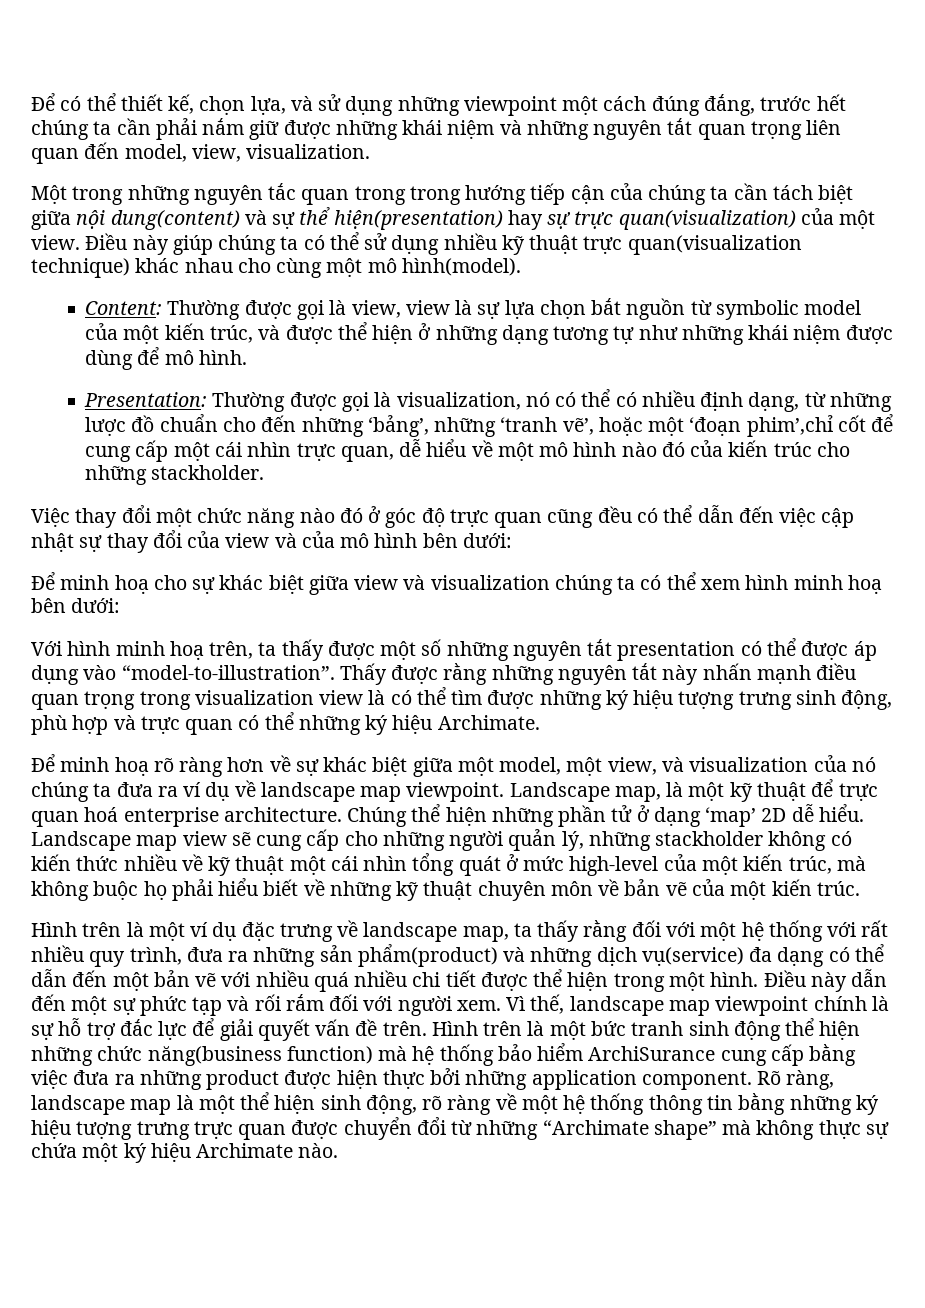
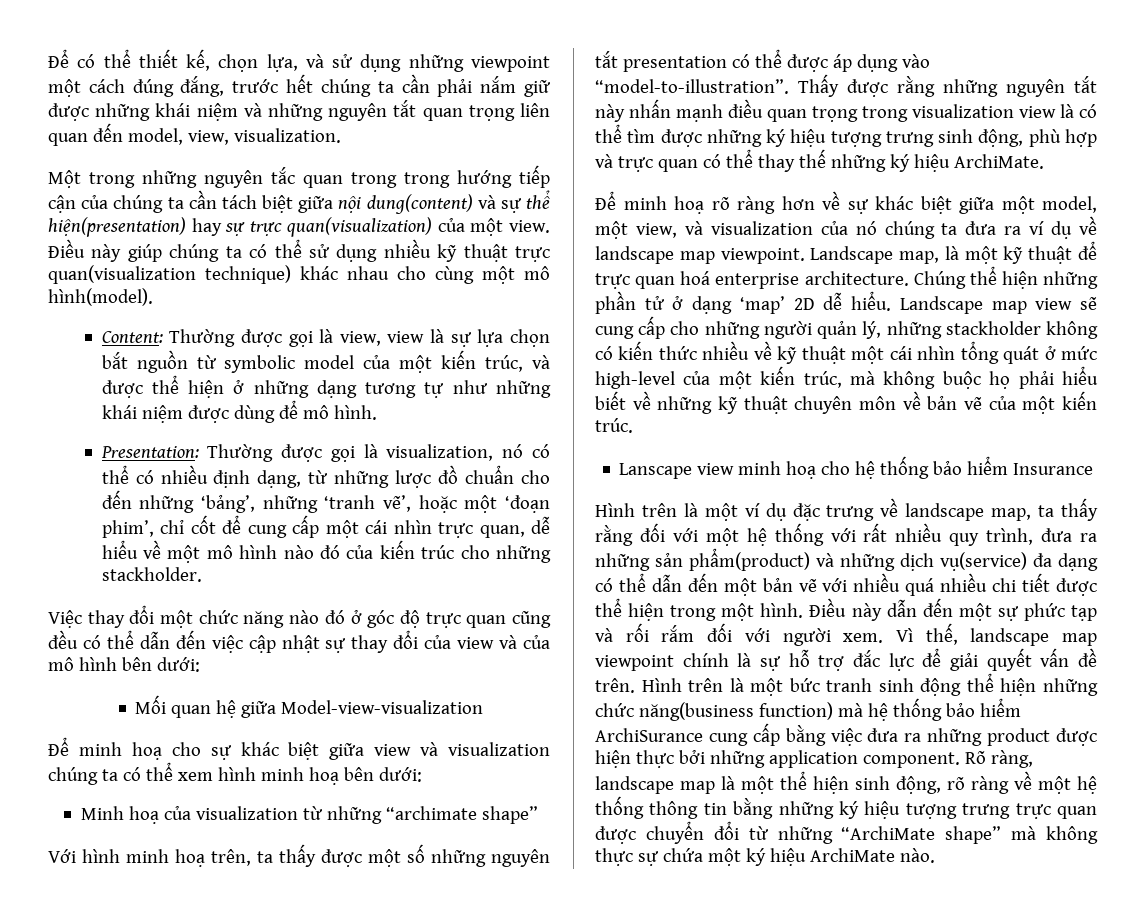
[746,415,833,437] phim’,chỉ -> [101,520,185,538] phim’, chỉ
(512, 540) none -> [135,695,484,718] // Mối quan hệ giữa Model-view-visualization
(121, 605) none -> [80,806,538,824] // Minh hoạ của visualization từ những “archimate shape”
[298,715,540,735] những ký hiệu Archimate. -> [757,149,1044,172] thay thế những ký hiệu ArchiMate.
(860, 888) none -> [619,456,1094,479] // Lanscape view minh hoạ cho hệ thống bảo hiểm Insurance
[542,1120,649,1135] “Archimate -> [841,826,936,840] “ArchiMate
[196,1143,294,1158] Archimate -> [809,848,895,862] ArchiMate

